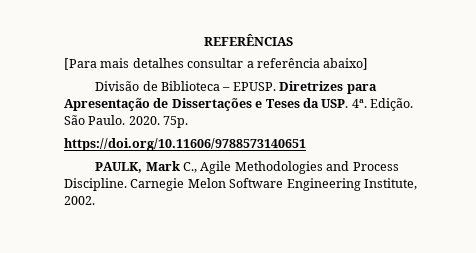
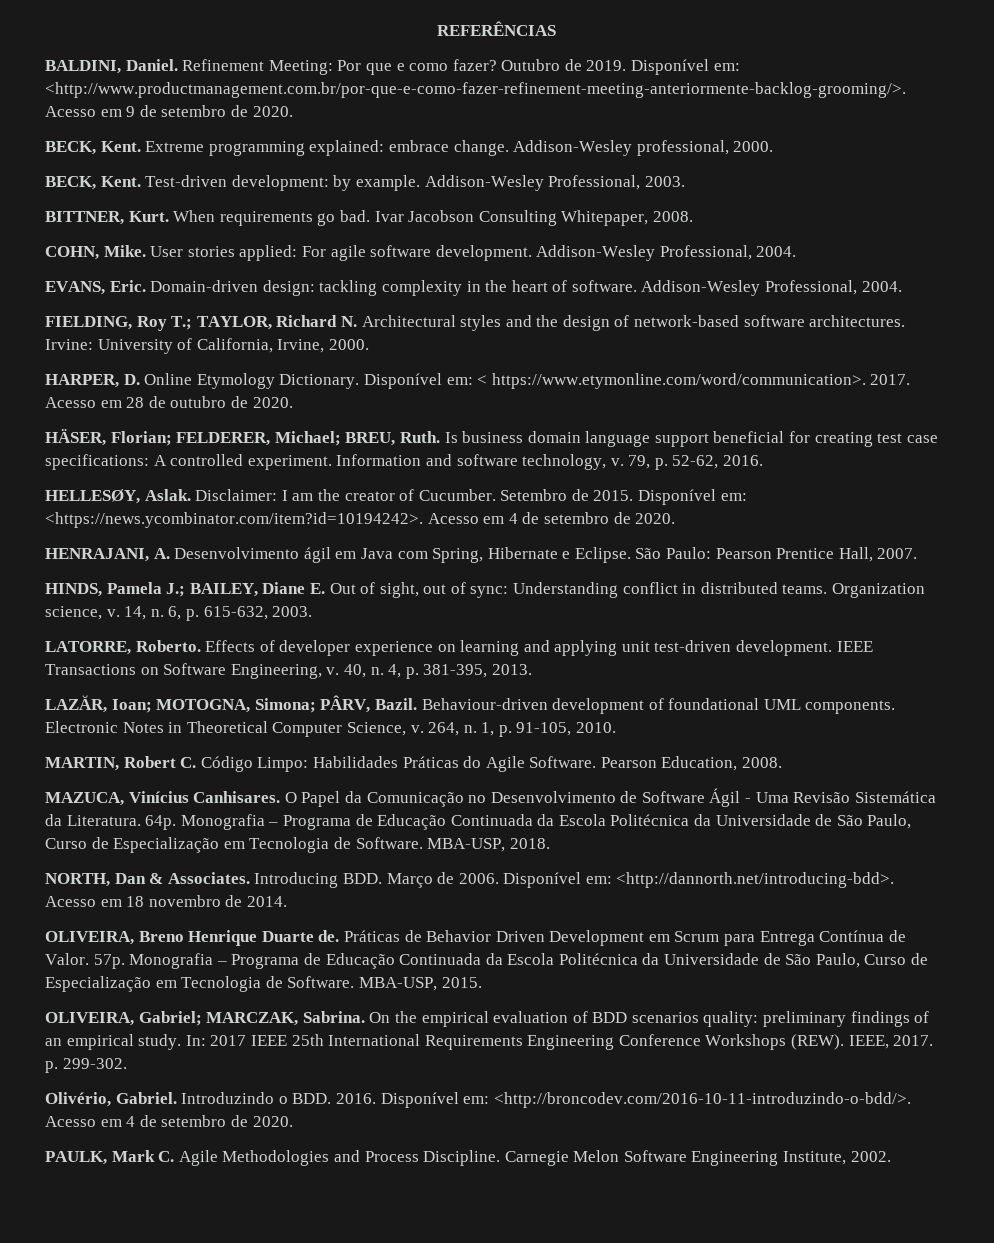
[64,58,369,70] [95,81,377,94] [64,98,413,111] [64,115,189,128] [64,138,306,151] [Para mais detalhes consultar a referência abaixo] // Divisão de Biblioteca – EPUSP. Diretrizes para Apresentação de Dissertações e Teses da USP. 4ª. Edição. São Paulo. 2020. 75p. // https://doi.org/10.11606/9788573140651 -> [45,59,740,75] [45,82,906,98] [45,105,293,117] [45,140,774,156] [45,175,685,191] [45,210,693,226] [45,245,797,261] [45,280,902,296] [45,315,906,331] [45,338,369,354] [45,373,911,389] [45,396,293,408] [45,429,938,447] [45,454,764,470] [45,489,747,505] [45,512,676,528] [45,547,918,563] [45,582,926,598] [45,606,313,621] [45,640,873,656] [45,663,532,679] [45,695,896,714] [45,721,617,737] [45,756,783,772] [45,788,936,807] [45,814,912,830] [45,837,550,853] [45,872,895,888] [45,895,287,907] [45,930,906,946] [45,953,929,969] [45,976,482,992] [45,1011,930,1027] [45,1034,934,1050] [45,1058,127,1073] [45,1092,911,1108] [45,1115,293,1127] BALDINI, Daniel. Refinement Meeting: Por que e como fazer? Outubro de 2019. Disponível em: <http://www.productmanagement.com.br/por-que-e-como-fazer-refinement-meeting-anteriormente-backlog-grooming/>. Acesso em 9 de setembro de 2020. // BECK, Kent. Extreme programming explained: embrace change. Addison-Wesley professional, 2000. // BECK, Kent. Test-driven development: by example. Addison-Wesley Professional, 2003. // BITTNER, Kurt. When requirements go bad. Ivar Jacobson Consulting Whitepaper, 2008. // COHN, Mike. User stories applied: For agile software development. Addison-Wesley Professional, 2004. // EVANS, Eric. Domain-driven design: tackling complexity in the heart of software. Addison-Wesley Professional, 2004. // FIELDING, Roy T.; TAYLOR, Richard N. Architectural styles and the design of network-based software architectures. Irvine: University of California, Irvine, 2000. // HARPER, D. Online Etymology Dictionary. Disponível em: < https://www.etymonline.com/word/communication>. 2017. Acesso em 28 de outubro de 2020. // HÄSER, Florian; FELDERER, Michael; BREU, Ruth. Is business domain language support beneficial for creating test case specifications: A controlled experiment. Information and software technology, v. 79, p. 52-62, 2016. // HELLESØY, Aslak. Disclaimer: I am the creator of Cucumber. Setembro de 2015. Disponível em: <https://news.ycombinator.com/item?id=10194242>. Acesso em 4 de setembro de 2020. // HENRAJANI, A. Desenvolvimento ágil em Java com Spring, Hibernate e Eclipse. São Paulo: Pearson Prentice Hall, 2007. // HINDS, Pamela J.; BAILEY, Diane E. Out of sight, out of sync: Understanding conflict in distributed teams. Organization science, v. 14, n. 6, p. 615-632, 2003. // LATORRE, Roberto. Effects of developer experience on learning and applying unit test-driven development. IEEE Transactions on Software Engineering, v. 40, n. 4, p. 381-395, 2013. // LAZĂR, Ioan; MOTOGNA, Simona; PÂRV, Bazil. Behaviour-driven development of foundational UML components. Electronic Notes in Theoretical Computer Science, v. 264, n. 1, p. 91-105, 2010. // MARTIN, Robert C. Código Limpo: Habilidades Práticas do Agile Software. Pearson Education, 2008. // MAZUCA, Vinícius Canhisares. O Papel da Comunicação no Desenvolvimento de Software Ágil - Uma Revisão Sistemática da Literatura. 64p. Monografia – Programa de Educação Continuada da Escola Politécnica da Universidade de São Paulo, Curso de Especialização em Tecnologia de Software. MBA-USP, 2018. // NORTH, Dan & Associates. Introducing BDD. Março de 2006. Disponível em: <http://dannorth.net/introducing-bdd>. Acesso em 18 novembro de 2014. // OLIVEIRA, Breno Henrique Duarte de. Práticas de Behavior Driven Development em Scrum para Entrega Contínua de Valor. 57p. Monografia – Programa de Educação Continuada da Escola Politécnica da Universidade de São Paulo, Curso de Especialização em Tecnologia de Software. MBA-USP, 2015. // OLIVEIRA, Gabriel; MARCZAK, Sabrina. On the empirical evaluation of BDD scenarios quality: preliminary findings of an empirical study. In: 2017 IEEE 25th International Requirements Engineering Conference Workshops (REW). IEEE, 2017. p. 299-302. // Olivério, Gabriel. Introduzindo o BDD. 2016. Disponível em: <http://broncodev.com/2016-10-11-introduzindo-o-bdd/>. Acesso em 4 de setembro de 2020.
[183,162,198,173] C., -> [158,1151,175,1162] C.

